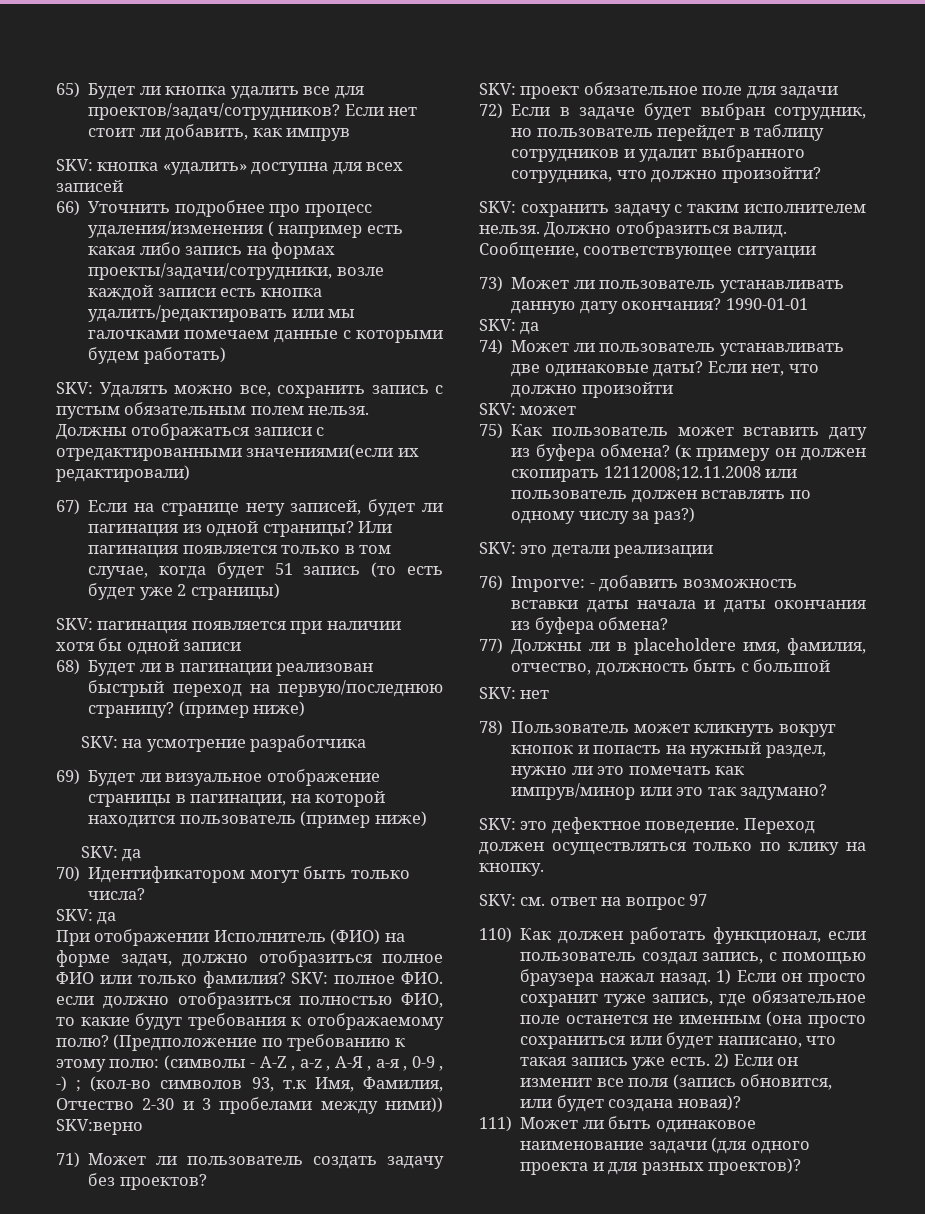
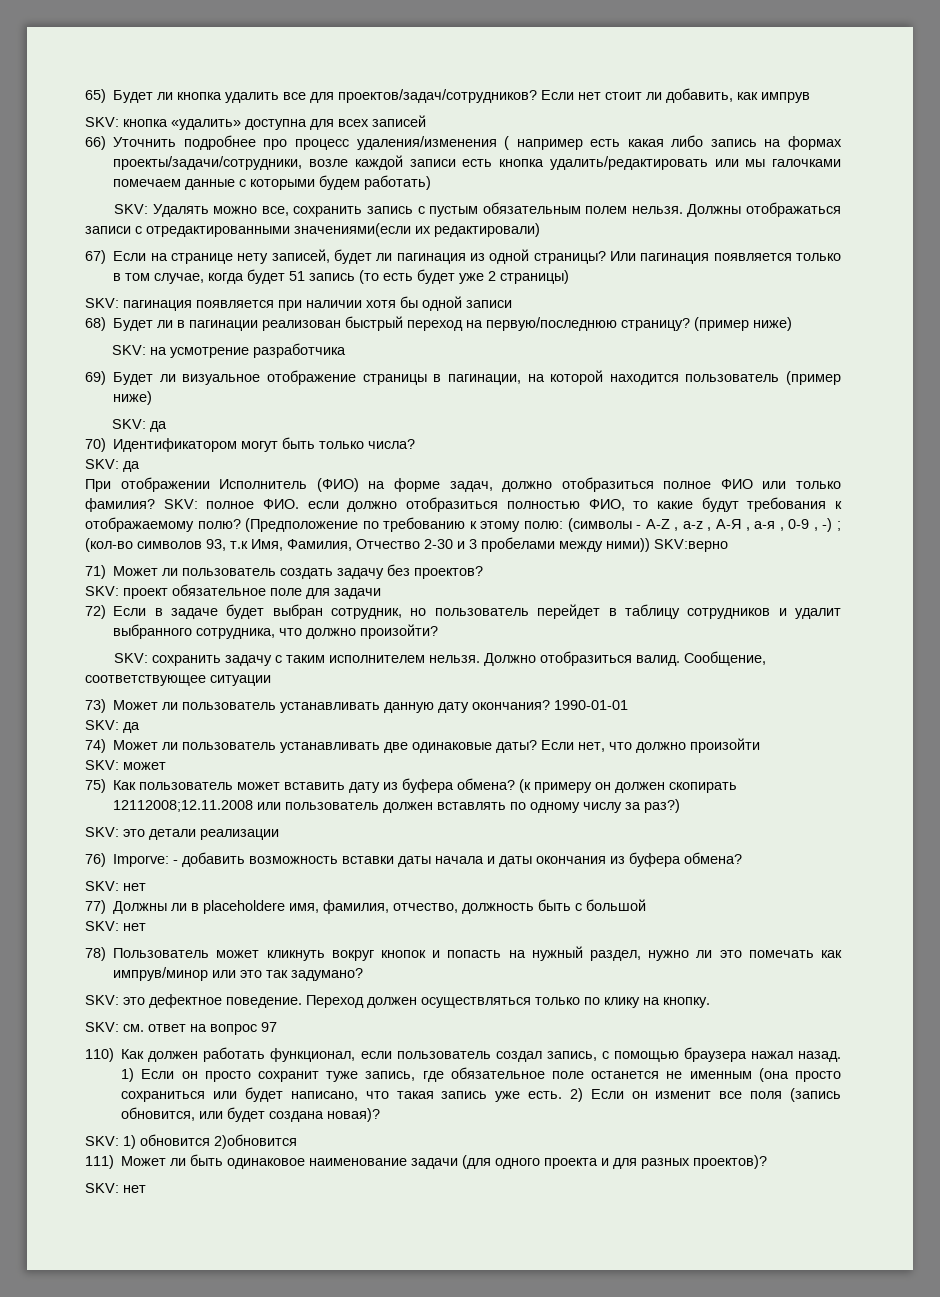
(669, 623) none -> [85,881,146,891] // SKV: нет
(741, 1103) none -> [85,1134,297,1149] // SKV: 1) обновится 2)обновится
(802, 1166) none -> [85,1183,146,1193] // SKV: нет

